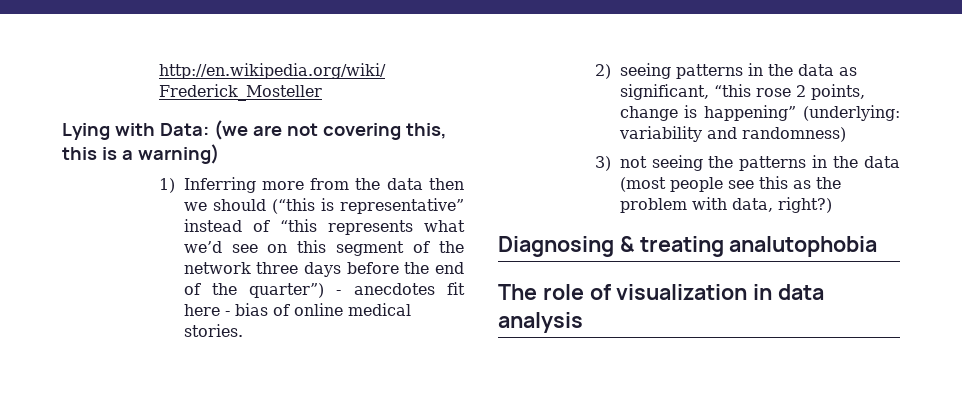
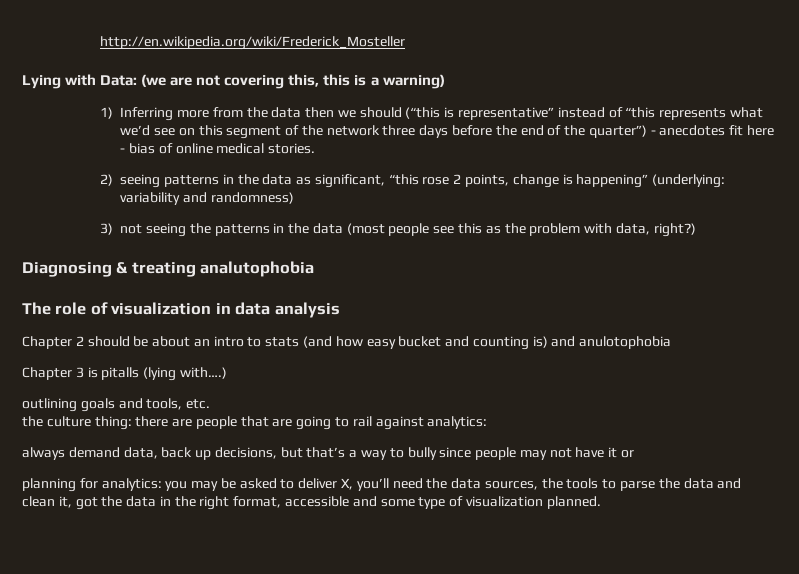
(583, 322) none -> [22,336,672,350] [22,367,227,381] [22,398,211,412] [22,416,488,430] [22,447,635,460] [22,478,742,492] [22,496,601,510] // Chapter 2 should be about an intro to stats (and how easy bucket and counting is) and anulotophobia // Chapter 3 is pitalls (lying with….) // outlining goals and tools, etc. // the culture thing: there are people that are going to rail against analytics: // always demand data, back up decisions, but that’s a way to bully since people may not have it or // planning for analytics: you may be asked to deliver X, you’ll need the data sources, the tools to parse the data and clean it, got the data in the right format, accessible and some type of visualization planned.

